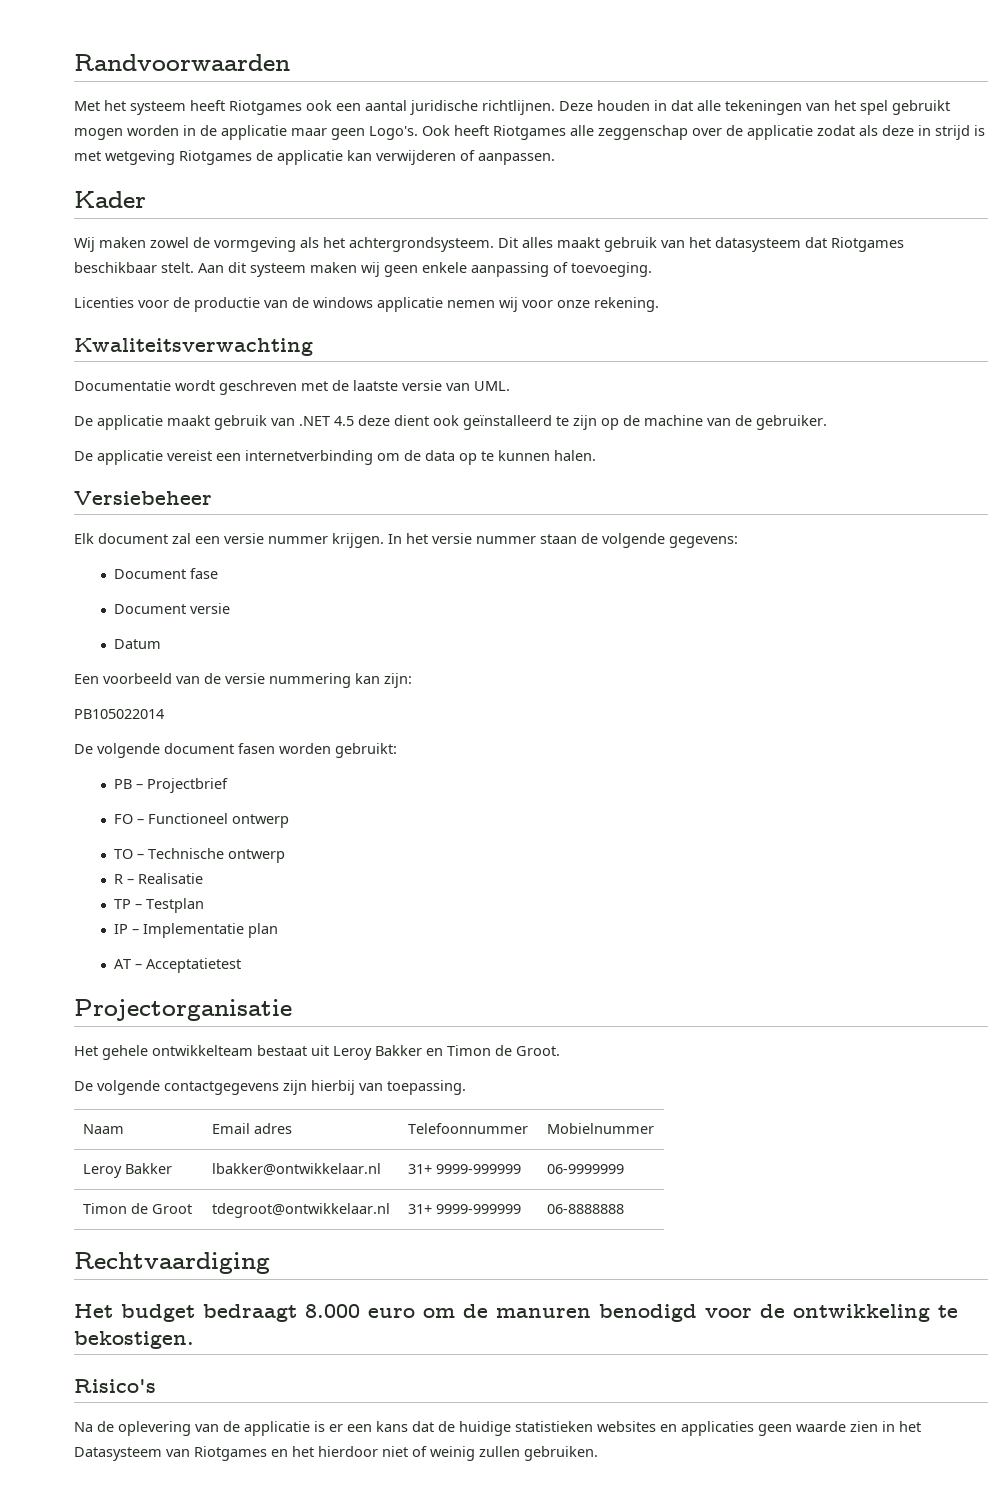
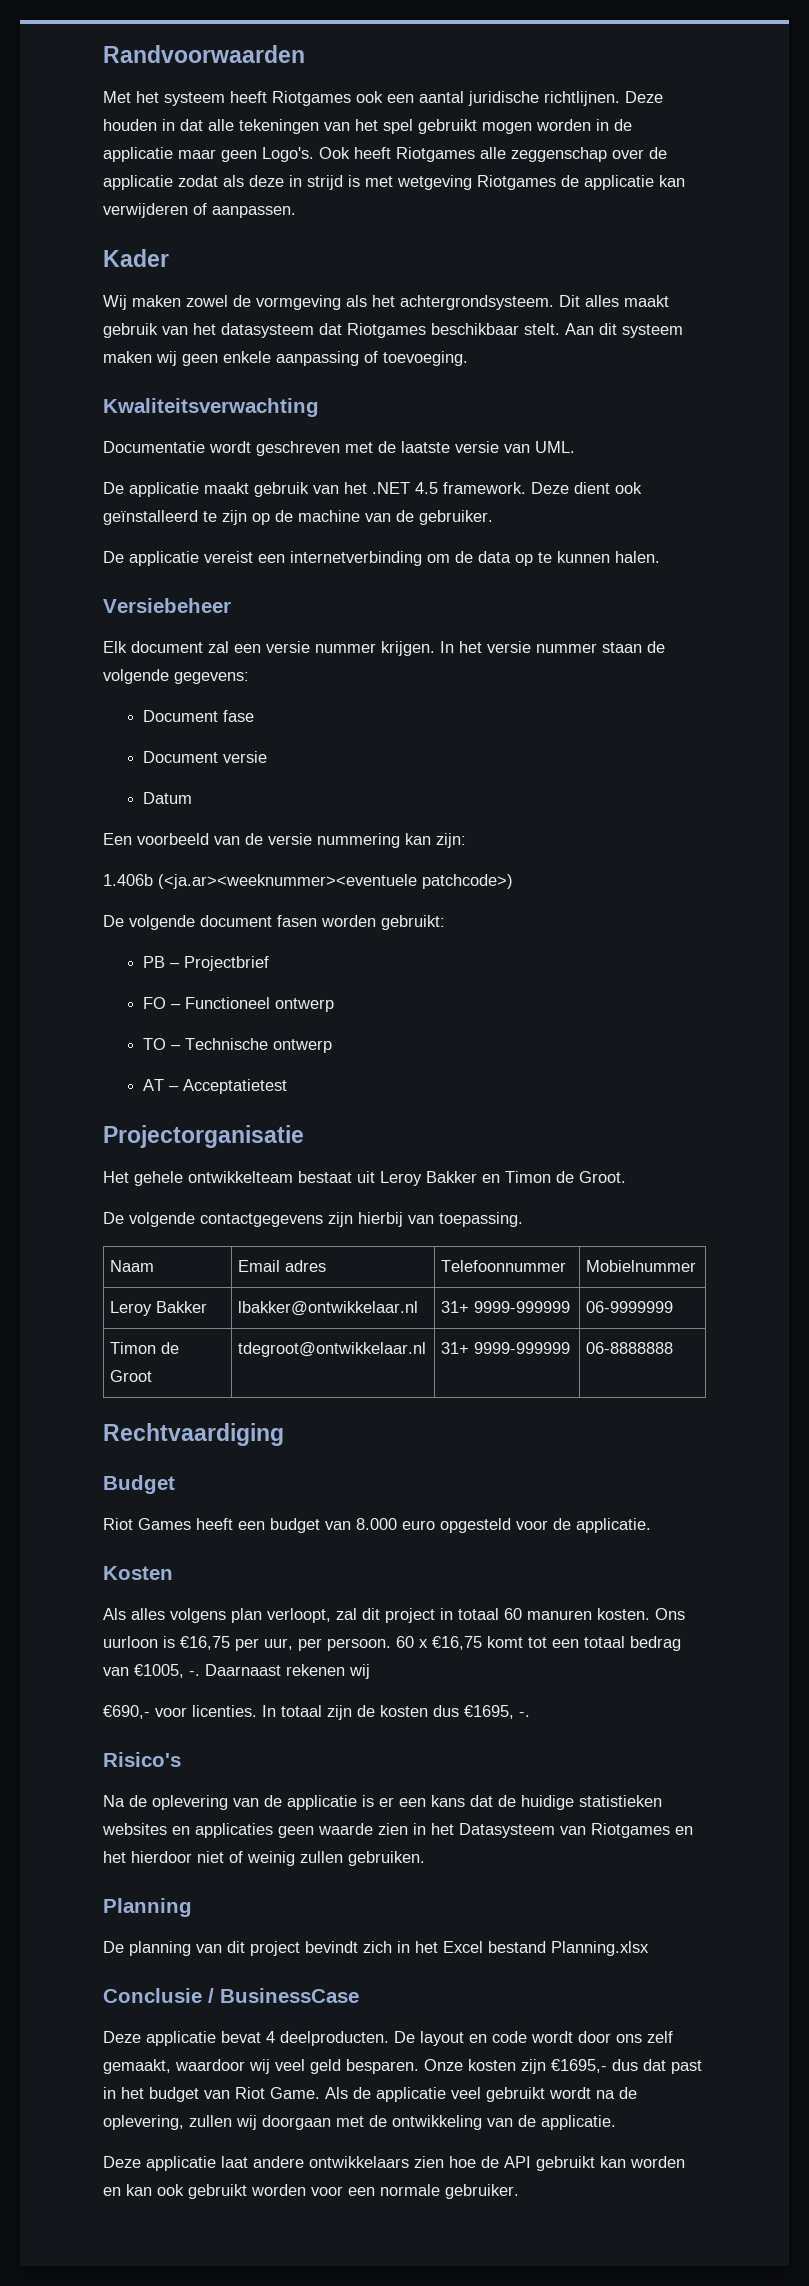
[74,297,659,312] // Licenties voor de productie van de windows applicatie nemen wij voor onze rekening. -> (468, 358) none
(295, 422) none -> [344,482,367,494] het
[358,415,390,426] deze -> [443,482,569,494] framework. Deze
[74,709,164,719] PB105022014 -> [103,874,513,889] 1.406b (<ja.ar><weeknummer><eventuele patchcode>)
[114,873,204,884] [114,898,205,913] [114,923,279,938] // R – Realisatie // TP – Testplan // IP – Implementatie plan -> (333, 1046) none
[74,1304,958,1322] [74,1331,194,1349] Het budget bedraagt 8.000 euro om de manuren benodigd voor de ontwikkeling te bekostigen. -> [103,1475,175,1494] [103,1518,651,1533] [103,1566,173,1580] [103,1608,685,1623] [103,1636,681,1651] [103,1664,370,1679] [103,1705,530,1720] Budget // Riot Games heeft een budget van 8.000 euro opgesteld voor de applicatie. // Kosten // Als alles volgens plan verloopt, zal dit project in totaal 60 manuren kosten. Ons uurloon is €16,75 per uur, per persoon. 60 x €16,75 komt tot een totaal bedrag van €1005, -. Daarnaast rekenen wij // €690,- voor licenties. In totaal zijn de kosten dus €1695, -.
(598, 1453) none -> [103,1898,192,1917] [103,1941,649,1956] [103,1988,359,2003] [103,2031,673,2046] [103,2059,702,2074] [103,2087,637,2102] [103,2115,616,2130] [103,2156,685,2171] [103,2184,519,2199] // Planning // De planning van dit project bevindt zich in het Excel bestand Planning.xlsx // Conclusie / BusinessCase // Deze applicatie bevat 4 deelproducten. De layout en code wordt door ons zelf gemaakt, waardoor wij veel geld besparen. Onze kosten zijn €1695,- dus dat past in het budget van Riot Game. Als de applicatie veel gebruikt wordt na de oplevering, zullen wij doorgaan met de ontwikkeling van de applicatie. // Deze applicatie laat andere ontwikkelaars zien hoe de API gebruikt kan worden en kan ook gebruikt worden voor een normale gebruiker.

